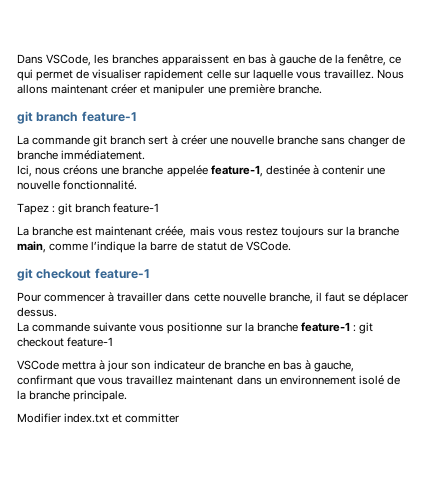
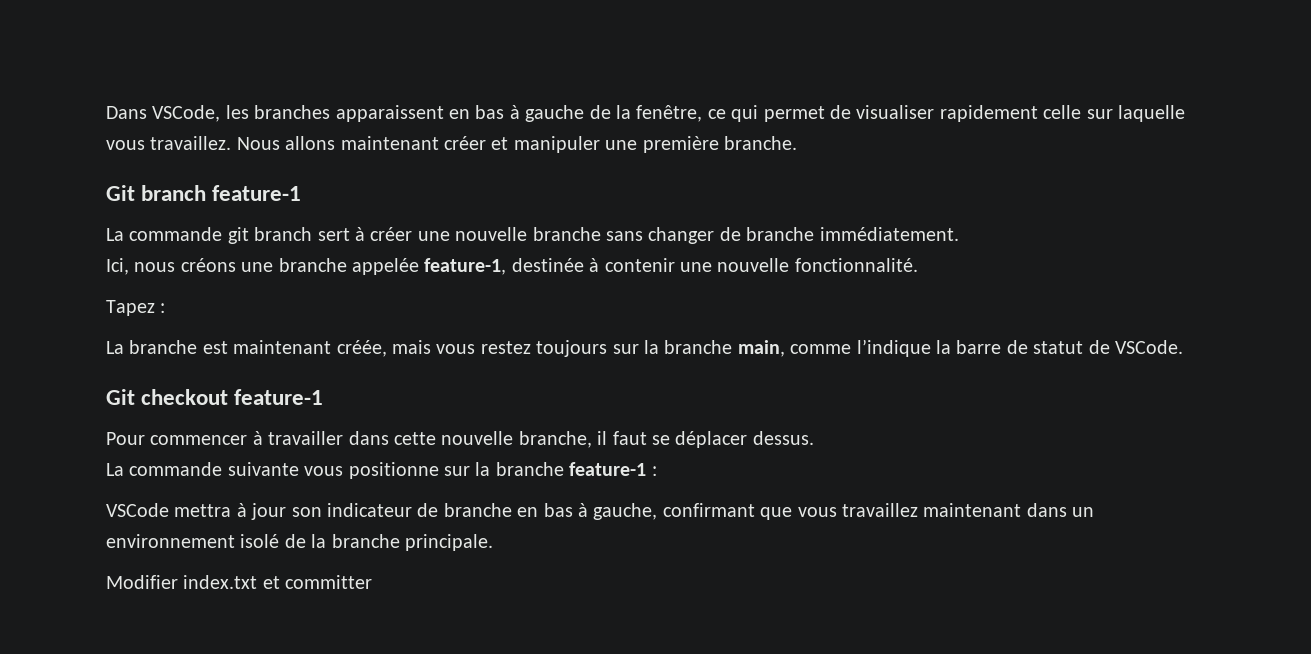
[17,111,33,124] git -> [106,185,135,201] Git
[58,203,160,215] git branch feature-1 -> (166, 308) none
[17,268,33,281] git -> [106,389,135,405] Git
[359,322,374,334] [17,337,114,347] git checkout feature-1 -> (657, 471) none

